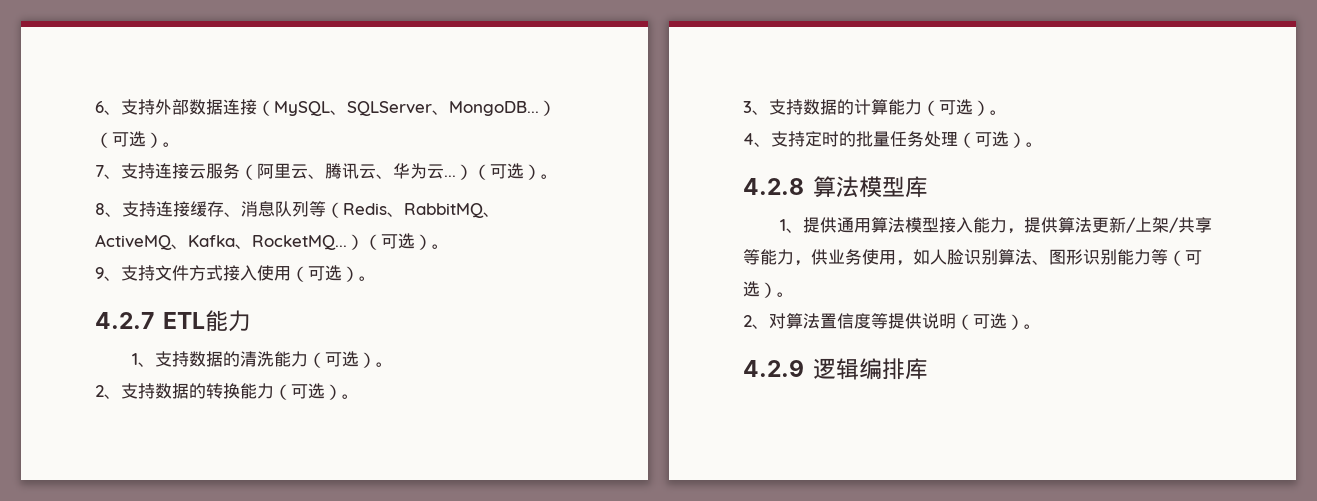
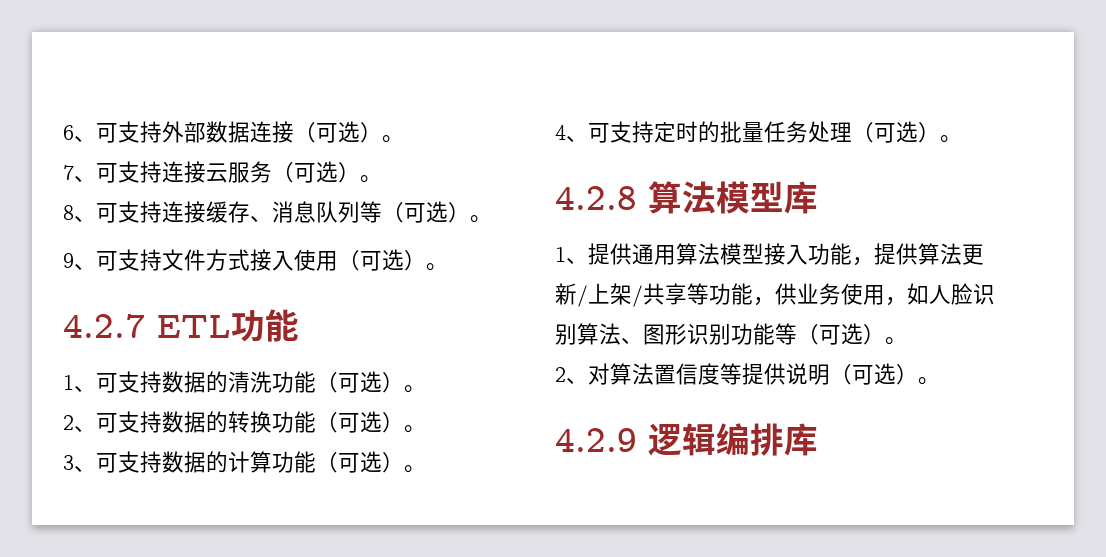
(121, 112) none -> [96,123,118,143] 可
[274,100,556,116] [95,131,180,148] [95,163,558,180] [95,203,122,217] MySQL、SQLServer、MongoDB...）（可选）。 // 7、支持连接云服务（阿里云、腾讯云、华为云...）（可选）。 // 8、 -> [316,121,404,143] [63,161,382,183] [63,203,118,223] 可选）。 // 7、可支持连接云服务（可选）。 // 8、可
[343,203,500,218] [95,234,381,250] Redis、RabbitMQ、ActiveMQ、Kafka、RocketMQ...）（ -> (404, 212) none
(121, 278) none -> [96,251,118,271] 可
[204,310,251,332] [132,353,156,367] 能力 // 1、 -> [230,309,299,342] [63,373,118,393] 功能 // 1、可
[274,351,394,368] [95,385,121,399] 能力（可选）。 // 2、 -> [272,371,426,393] [63,413,118,433] 功能（可选）。 // 2、可
[240,383,274,399] 能力 -> [272,411,316,433] 功能
(769, 112) none -> [96,453,118,473] 可
[888,99,922,115] 能力 -> [272,451,316,473] 功能
(771, 144) none -> [588,123,610,143] 可
[973,217,1008,233] 能力 -> [808,243,852,265] 功能
[760,249,794,265] 能力 -> [709,283,753,305] 功能
[1117,249,1151,265] 能力 -> [731,323,775,345] 功能

